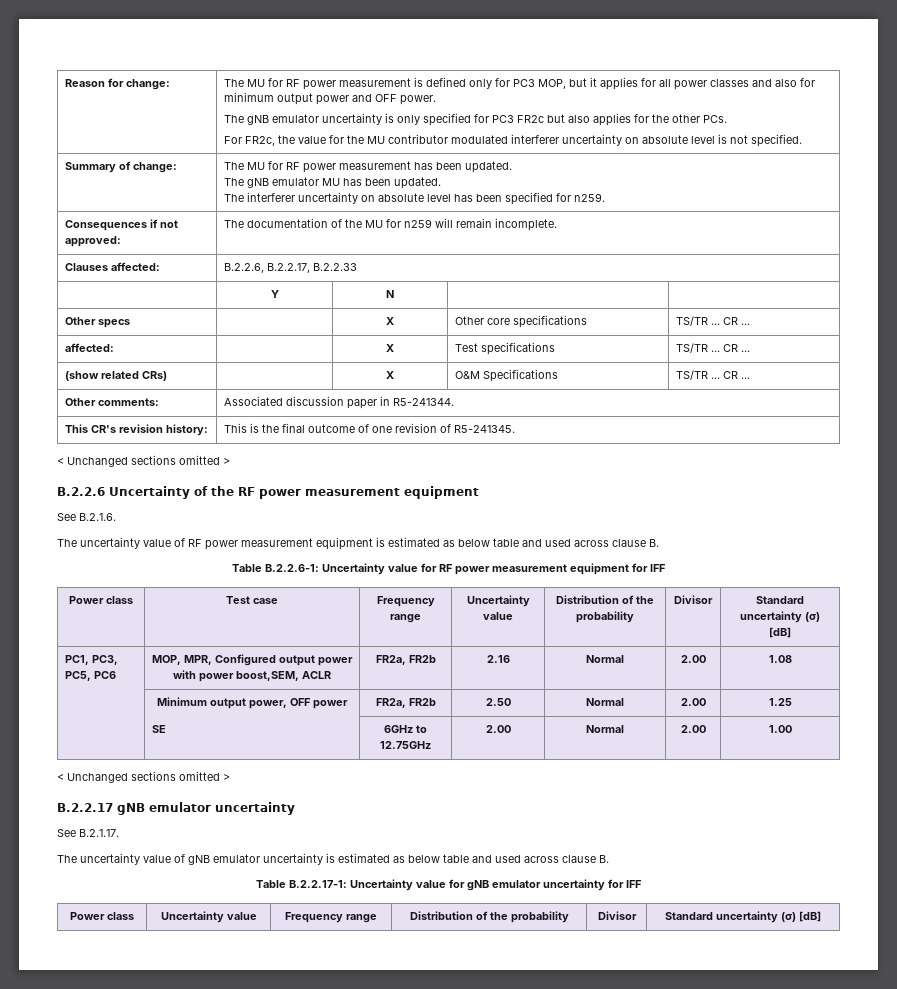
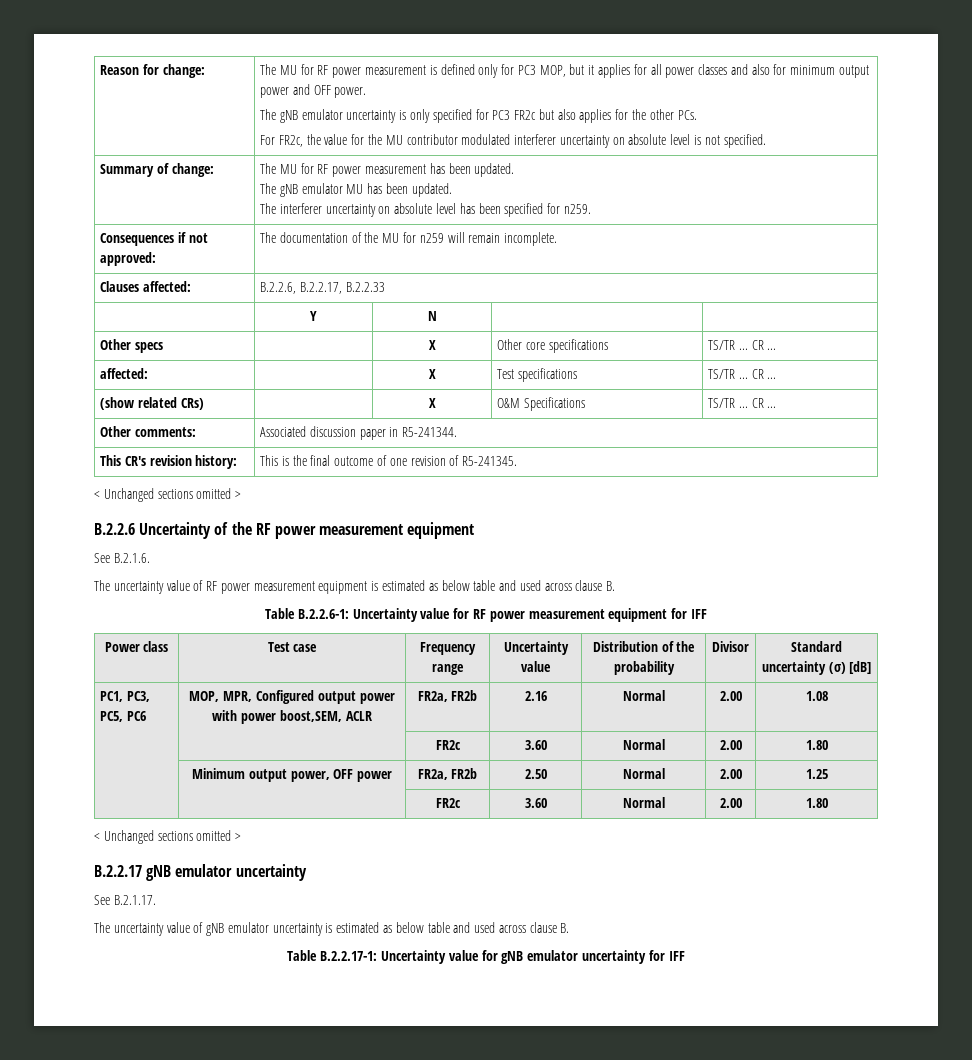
(792, 659) none -> [435,740,460,750] [524,740,547,750] [622,739,665,750] [719,740,742,750] [805,740,828,750] // | | FR2c | 3.60 | Normal | 2.00 | 1.80
[151,725,166,733] [384,725,427,733] [380,741,431,749] [485,725,511,733] [586,725,624,733] [680,725,706,733] [768,725,792,733] SE | 6GHz to 12.75GHz | 2.00 | Normal | 2.00 | 1.00 -> [435,798,460,808] [524,798,547,808] [622,797,665,808] [719,798,742,808] [805,798,828,808] | FR2c | 3.60 | Normal | 2.00 | 1.80
[70,912,134,920] [160,911,257,923] [285,912,377,923] [409,911,569,923] [597,911,637,920] [665,911,821,923] // Power class | Uncertainty value | Frequency range | Distribution of the probability | Divisor | Standard uncertainty (σ) [dB] -> (685, 956) none

